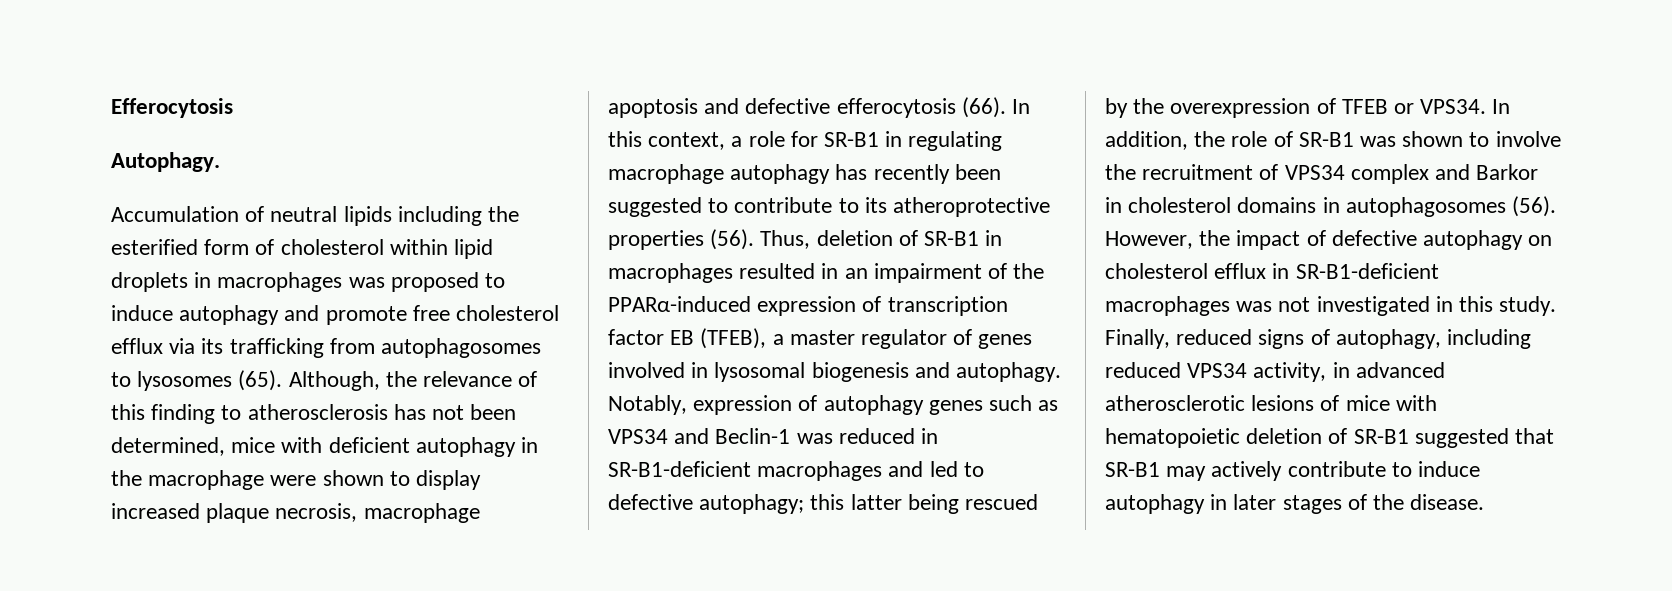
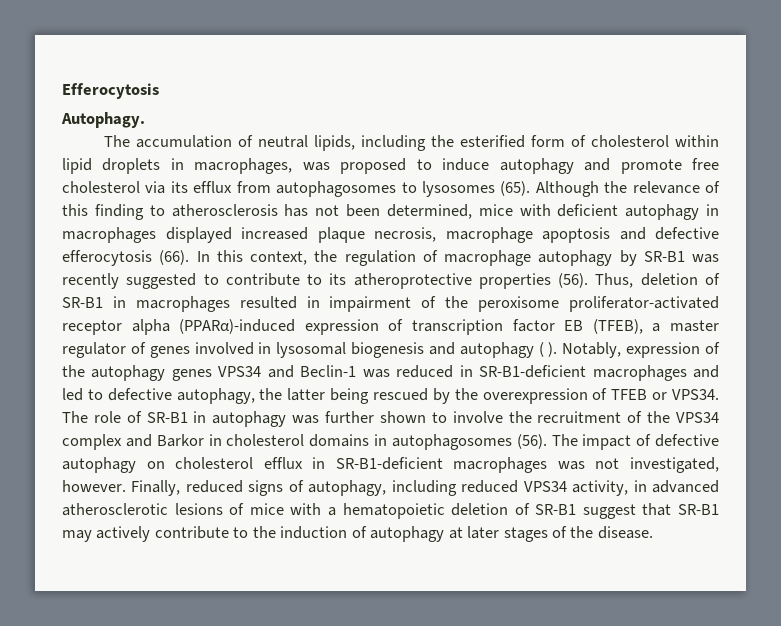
[111,206,239,222] Accumulation -> [104,135,233,148] The accumulation
[343,206,392,226] lipids -> [314,135,356,151] lipids,
[217,272,343,292] macrophages -> [194,158,293,174] macrophages,
[111,338,163,354] efflux -> (140, 187) none
[229,338,324,358] trafficking -> [193,181,233,193] efflux
[288,371,380,391] Although, -> [535,181,599,197] Although
[111,470,482,490] the macrophage were shown to display -> [62,227,232,243] macrophages displayed
[731,131,1003,151] [608,164,1001,184] a role for SR-B1 in regulating macrophage autophagy has recently been -> [314,250,719,266] [62,273,119,289] the regulation of macrophage autophagy by SR-B1 was recently
[844,268,868,279] an -> (320, 302) none
[608,296,751,312] PPARα-induced -> [478,296,720,312] [62,319,296,335] peroxisome proliferator-activated receptor alpha (PPARα)-induced
[956,362,1062,382] autophagy. -> [459,342,558,358] autophagy ( ).
(818, 403) none -> [62,365,85,377] the
[989,395,1059,411] such as -> (212, 375) none
[699,494,845,514] autophagy; this -> [176,388,283,404] autophagy, the
[1492,99,1511,114] [1105,131,1397,150] In addition, the role of SR-B1 was -> [62,411,375,427] The role of SR-B1 in autophagy was further
(1279, 172) none -> [647,411,671,423] the
[1105,230,1231,249] However, the -> [551,434,578,446] The
[1316,296,1557,316] investigated in this study. -> [629,457,719,473] [62,480,126,492] investigated, however.
(1437, 403) none -> [327,507,336,516] a
[1414,428,1509,448] suggested -> [582,504,636,519] suggest
[1418,461,1481,477] [1105,494,1228,514] induce autophagy in -> [252,526,463,542] the induction of autophagy at

